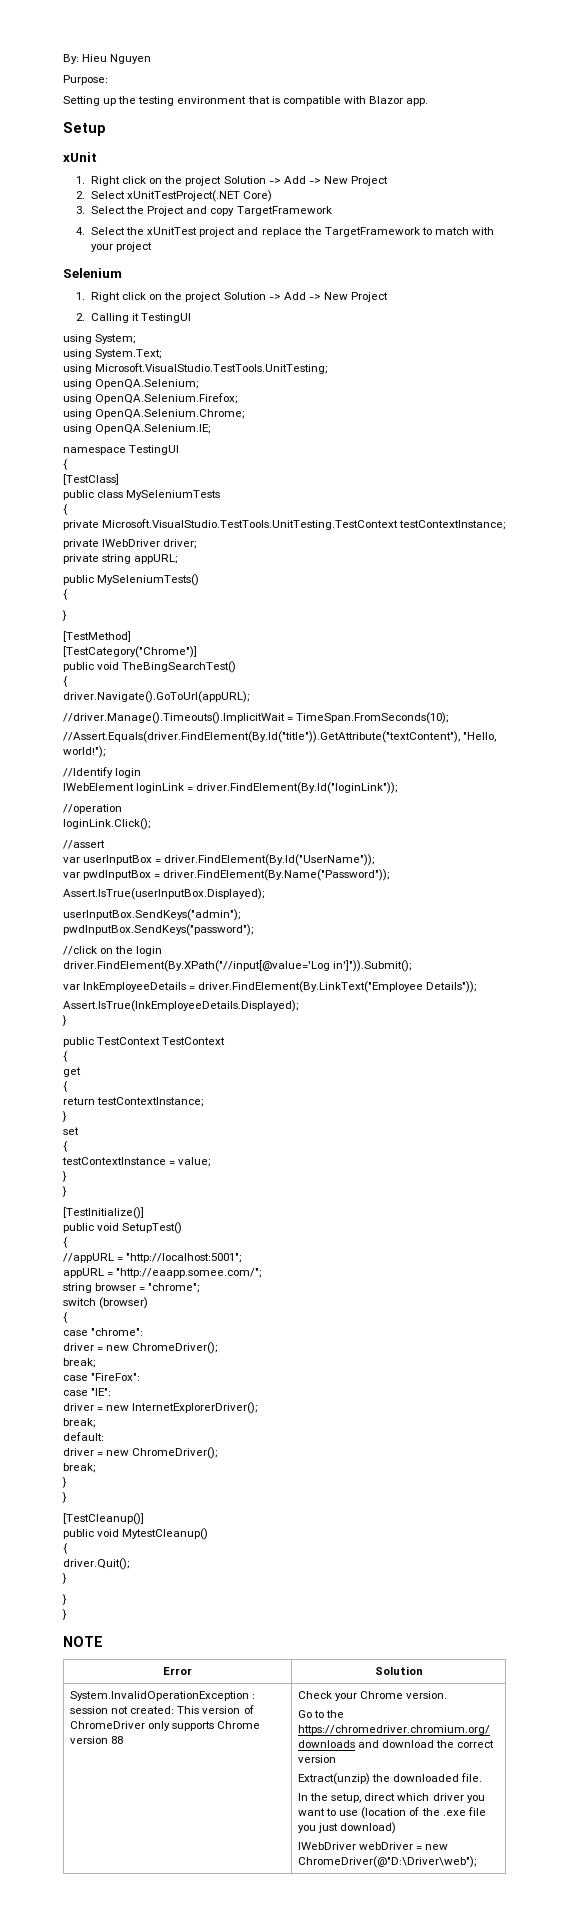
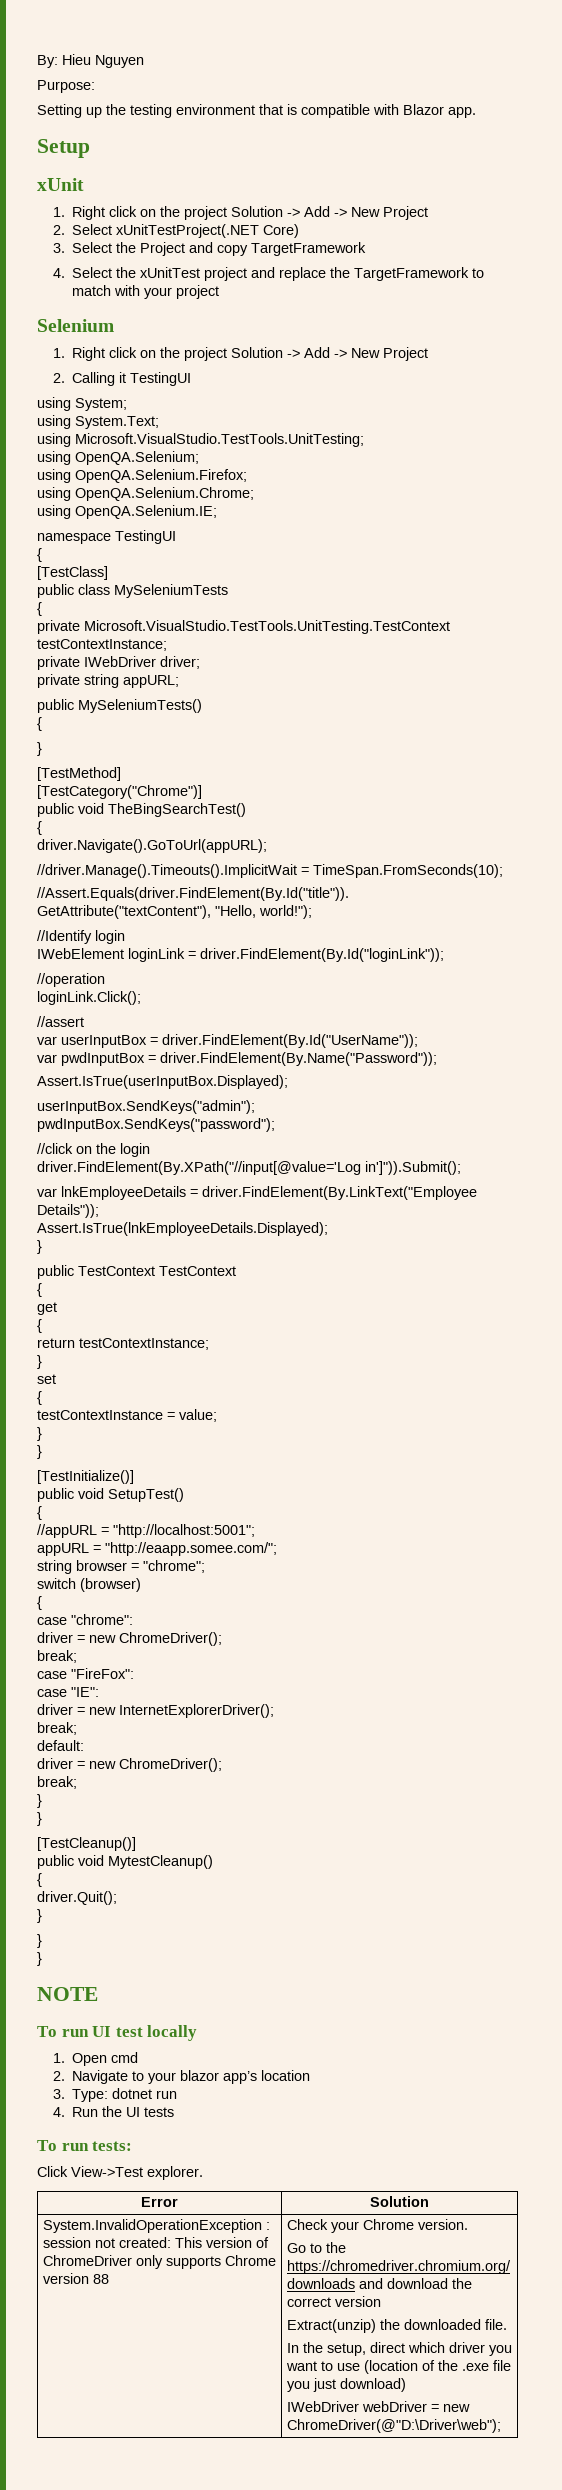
(103, 1641) none -> [37,2025,198,2041] [53,2052,139,2066] [53,2070,311,2084] [53,2088,178,2102] [53,2106,175,2117] [37,2140,133,2151] [37,2166,203,2180] // To run UI test locally // 1. Open cmd // 2. Navigate to your blazor app’s location // 3. Type: dotnet run // 4. Run the UI tests // To run tests: // Click View->Test explorer.

